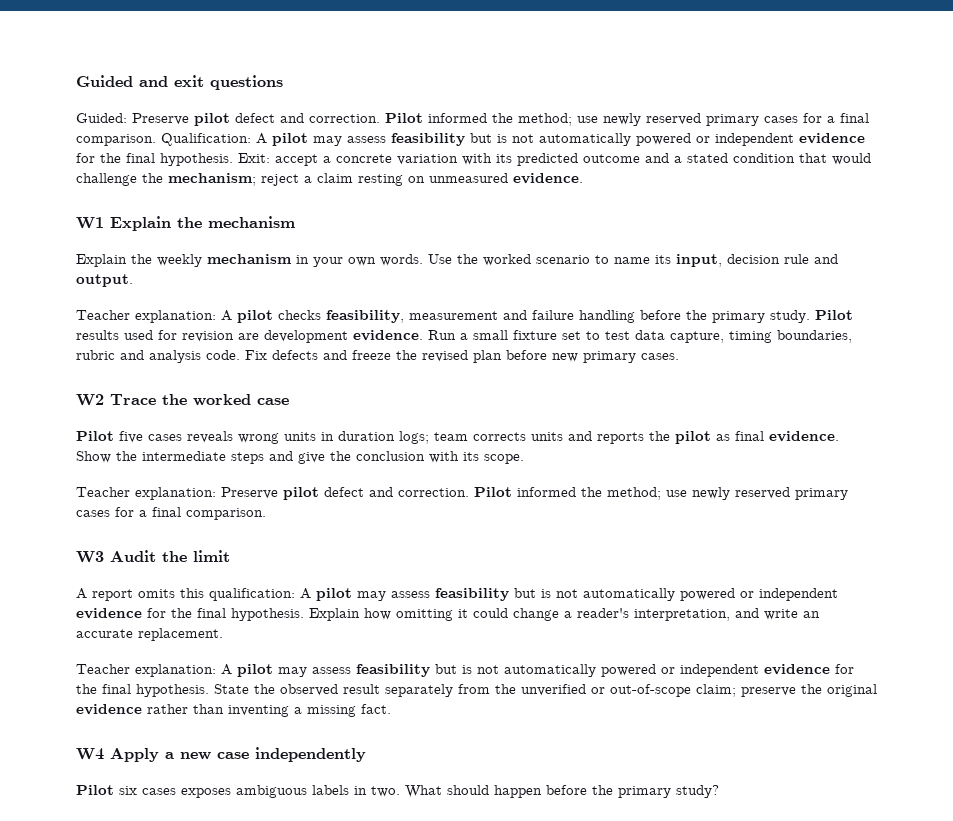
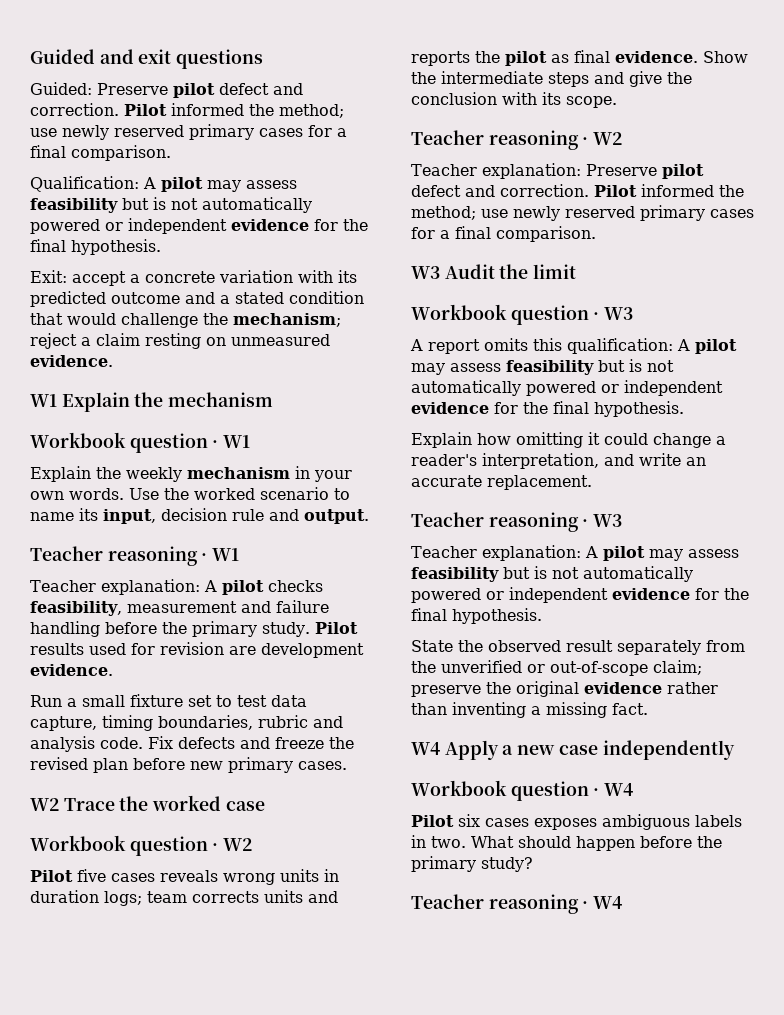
(156, 140) none -> (171, 153) //
(233, 159) none -> (161, 247) //
(295, 222) none -> [30,432,251,453] // Workbook question · W1
(133, 280) none -> [30,546,240,566] // Teacher reasoning · W1
(423, 335) none -> (113, 670) //
(289, 401) none -> [30,835,253,856] // Workbook question · W2
(524, 459) none -> [411,130,623,150] // Teacher reasoning · W2
(230, 556) none -> [411,304,634,325] // Workbook question · W3
(304, 614) none -> (684, 409) //
(223, 634) none -> [411,512,623,532] // Teacher reasoning · W3
(209, 690) none -> (542, 616) //
(366, 754) none -> [411,780,634,801] // Workbook question · W4
(719, 791) none -> [411,894,623,914] // Teacher reasoning · W4

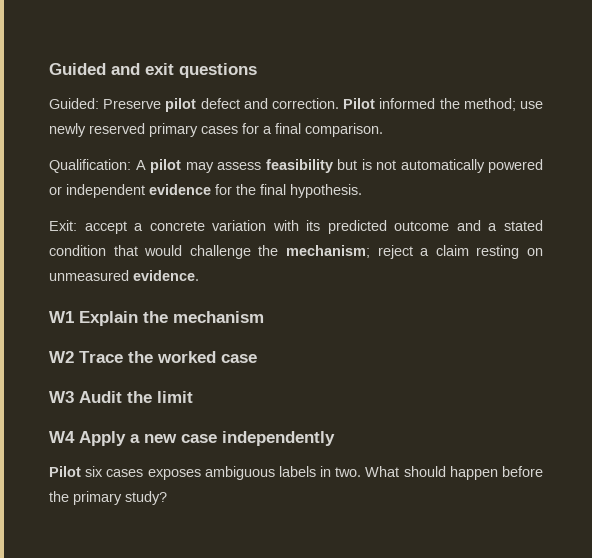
[30,432,251,453] [30,466,352,482] [30,487,350,500] [30,508,369,524] [30,546,240,566] [30,579,323,595] [30,600,329,616] [30,621,358,637] [30,642,364,658] [30,664,113,676] [30,694,307,707] [30,715,343,731] [30,736,354,752] [30,757,347,773] // Workbook question · W1 // Explain the weekly mechanism in your own words. Use the worked scenario to name its input, decision rule and output. // Teacher reasoning · W1 // Teacher explanation: A pilot checks feasibility, measurement and failure handling before the primary study. Pilot results used for revision are development evidence. // Run a small fixture set to test data capture, timing boundaries, rubric and analysis code. Fix defects and freeze the revised plan before new primary cases. -> (264, 317) none
[30,835,253,856] [30,869,339,885] [30,890,338,906] [411,50,748,66] [411,71,692,87] [411,92,617,108] [411,130,623,150] [411,163,704,179] [411,184,744,197] [411,205,754,221] [411,226,596,242] [411,264,577,279] [411,304,634,325] [410,338,737,354] [411,359,674,375] [411,380,723,396] [411,401,684,417] [411,432,726,448] [411,453,706,469] [411,475,592,490] [411,512,623,532] [411,545,739,561] [411,566,693,582] [411,587,749,603] [411,608,542,624] [411,640,745,655] [411,660,702,676] [411,681,718,697] [411,702,648,718] Workbook question · W2 // Pilot five cases reveals wrong units in duration logs; team corrects units and reports the pilot as final evidence. Show the intermediate steps and give the conclusion with its scope. // Teacher reasoning · W2 // Teacher explanation: Preserve pilot defect and correction. Pilot informed the method; use newly reserved primary cases for a final comparison. // W3 Audit the limit // Workbook question · W3 // A report omits this qualification: A pilot may assess feasibility but is not automatically powered or independent evidence for the final hypothesis. // Explain how omitting it could change a reader's interpretation, and write an accurate replacement. // Teacher reasoning · W3 // Teacher explanation: A pilot may assess feasibility but is not automatically powered or independent evidence for the final hypothesis. // State the observed result separately from the unverified or out-of-scope claim; preserve the original evidence rather than inventing a missing fact. -> [49,391,193,403] W3 Audit the limit
[411,780,634,801] // Workbook question · W4 -> (335, 438) none
[411,894,623,914] // Teacher reasoning · W4 -> (167, 498) none

